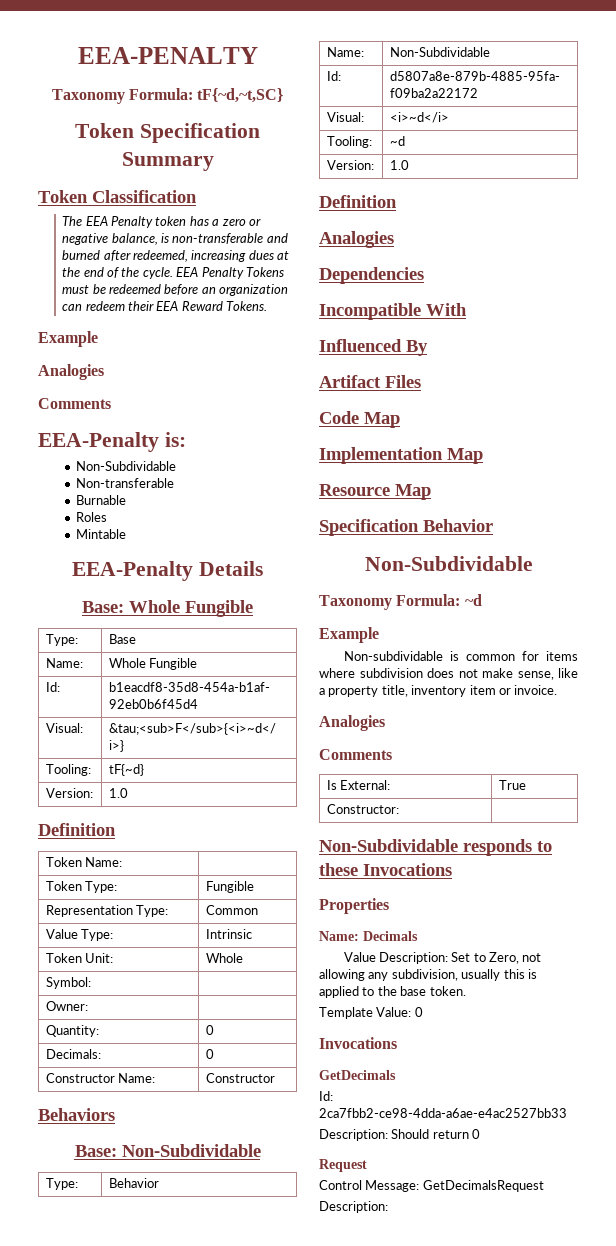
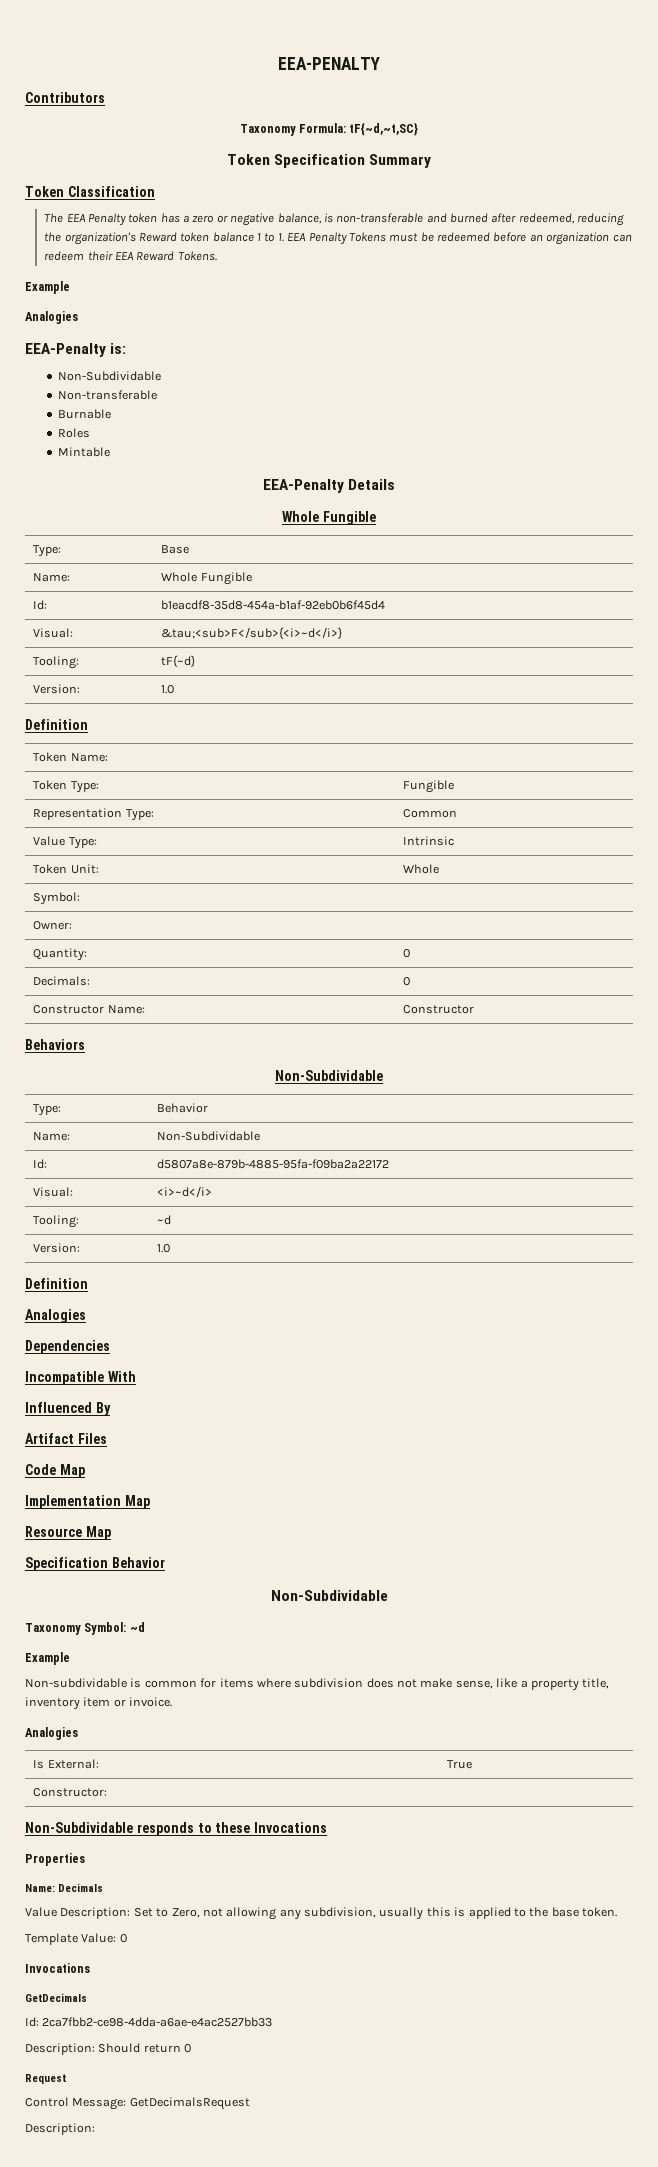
(258, 55) none -> [25,92,105,103] // Contributors
[191,250,290,262] [62,267,173,279] increasing dues at the end of the cycle. -> [577,213,625,226] [44,232,284,245] reducing the organization's Reward token balance 1 to 1.
[38,398,111,409] // Comments -> (78, 317) none
[82,601,124,613] Base: -> (396, 484) none
[74,1145,117,1157] Base: -> (85, 1044) none
[396,594,461,606] Formula: -> [84,1622,127,1635] Symbol:
[319,749,392,760] // Comments -> (78, 1733) none

